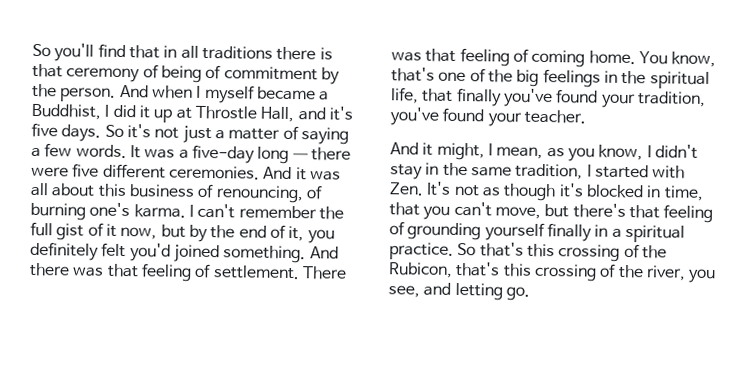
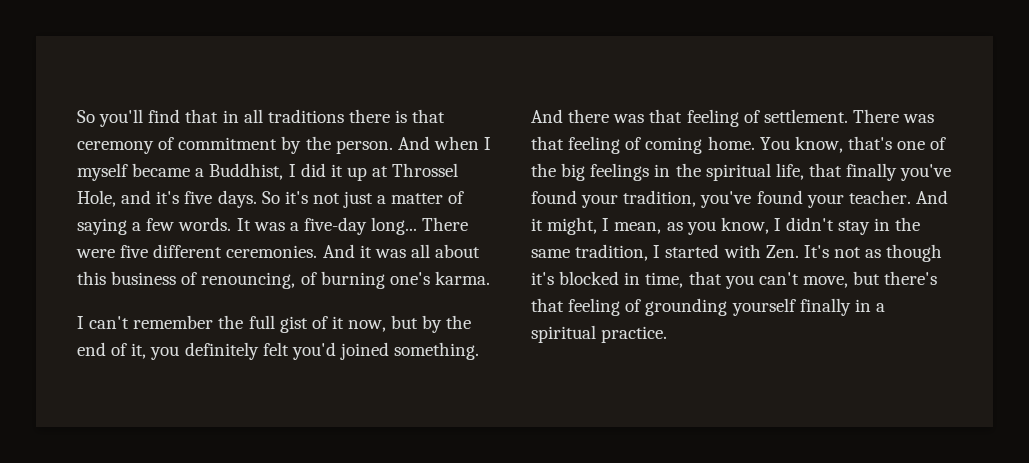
[160,64,222,83] being of -> (175, 143) none
[194,105,295,123] Throstle Hall, -> [392,163,459,177] [77,190,116,207] Throssel Hole,
[257,146,351,164] long — there -> [371,217,469,235] long... There
(186, 211) none -> (490, 278) //
(586, 116) // -> (911, 197) none
[457,242,667,262] [388,261,717,284] [388,282,530,301] So that's this crossing of the Rubicon, that's this crossing of the river, you see, and letting go. -> (668, 334) none

